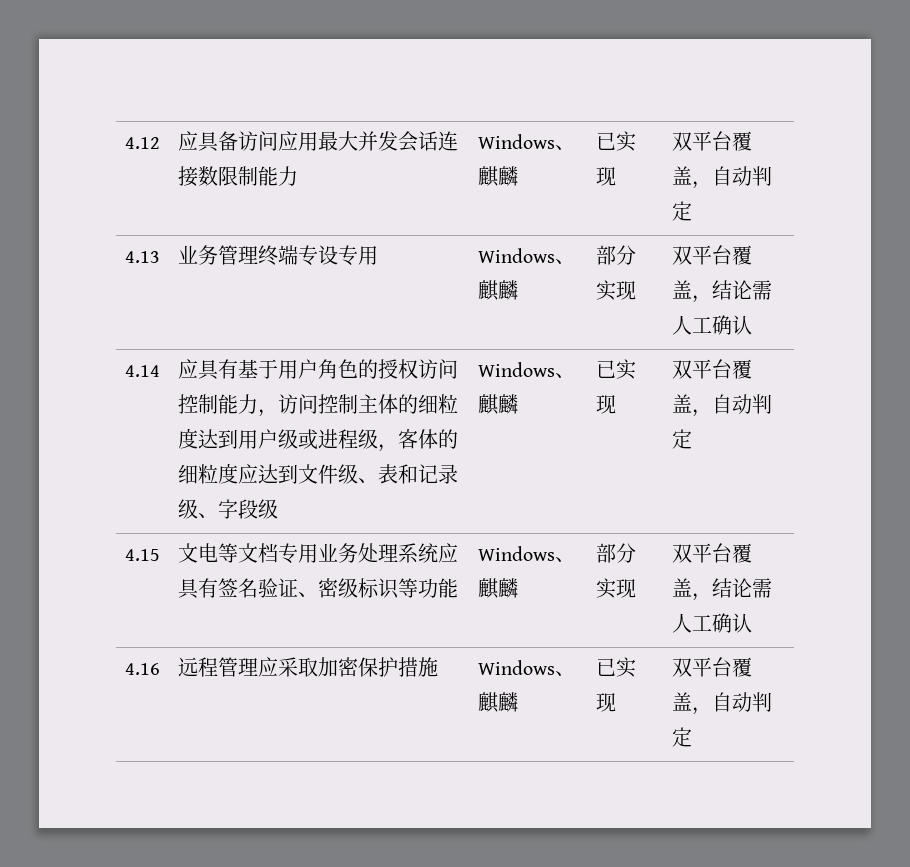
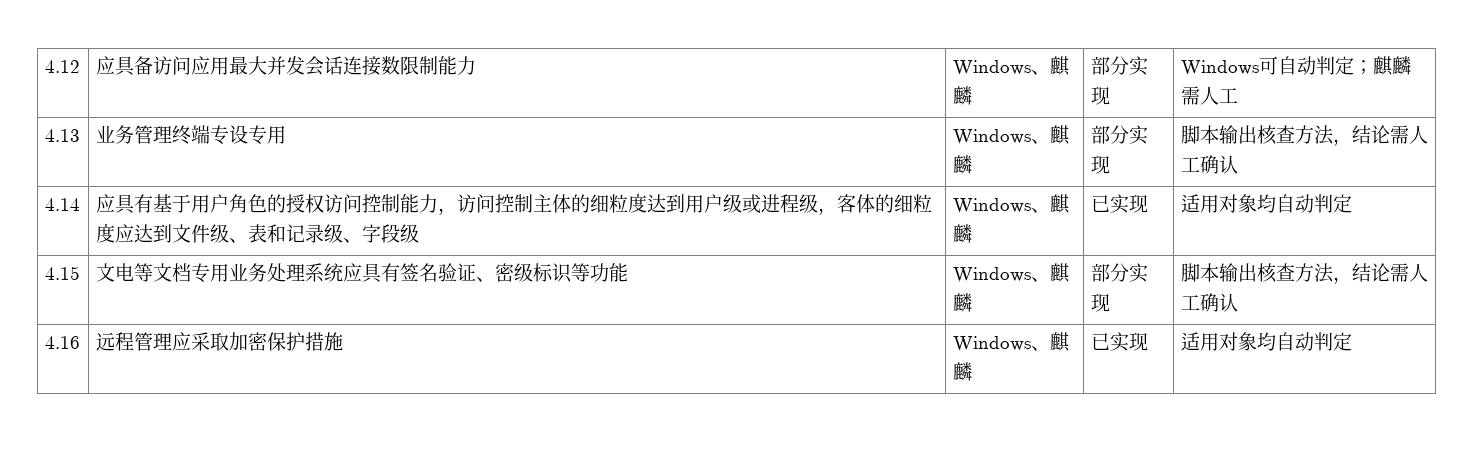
[595,131,636,152] [595,167,616,186] [671,131,752,151] [671,166,772,189] [671,201,692,221] 已实现 | 双平台覆盖，自动判定 -> [1090,56,1148,76] [1090,86,1110,105] [1180,56,1411,76] [1180,86,1238,105] 部分实现 | Windows可自动判定；麒麟需人工
[671,245,752,265] [671,280,692,299] 双平台覆盖 -> [1180,125,1334,145] 脚本输出核查方法
[671,359,752,379] [671,394,712,417] 双平台覆盖， -> [1180,194,1276,213] 适用对象均
[671,543,752,563] [671,578,692,597] 双平台覆盖 -> [1180,263,1334,283] 脚本输出核查方法
[671,657,752,677] [671,692,712,715] 双平台覆盖， -> [1180,332,1276,351] 适用对象均

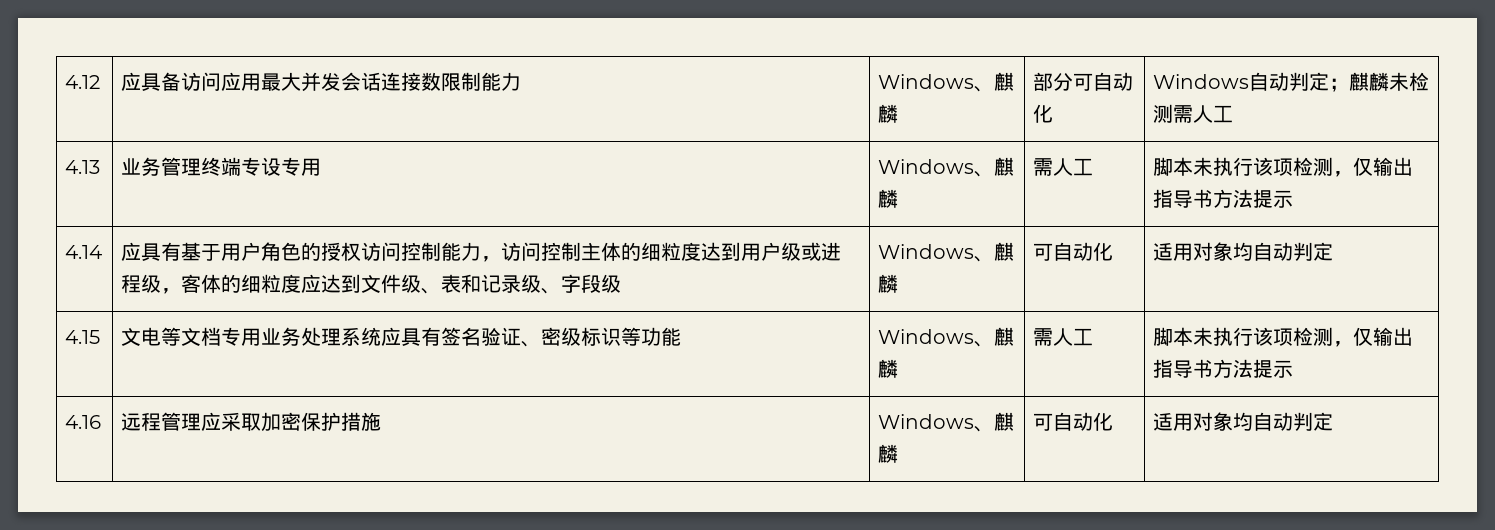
[1128,56,1148,76] [1090,86,1110,105] [1180,56,1278,76] 实现 | Windows可 -> [1073,72,1134,91] [1033,104,1054,123] [1153,74,1250,89] 可自动化 | Windows
(1411, 65) none -> [1389,72,1430,91] [1153,104,1174,123] 未检测
[1090,125,1148,145] [1090,155,1110,174] [1180,125,1428,146] [1180,155,1238,174] 部分实现 | 脚本输出核查方法，结论需人工确认 -> [1033,158,1094,176] [1153,157,1414,177] [1153,189,1294,208] 需人工 | 脚本未执行该项检测，仅输出指导书方法提示
[1090,194,1148,214] 已实现 -> [1033,242,1114,261] 可自动化
[1090,263,1148,283] [1090,293,1110,312] [1180,263,1428,284] [1180,293,1238,312] 部分实现 | 脚本输出核查方法，结论需人工确认 -> [1033,328,1094,346] [1153,327,1414,347] [1153,359,1294,378] 需人工 | 脚本未执行该项检测，仅输出指导书方法提示
[1090,332,1148,352] 已实现 -> [1033,412,1114,431] 可自动化

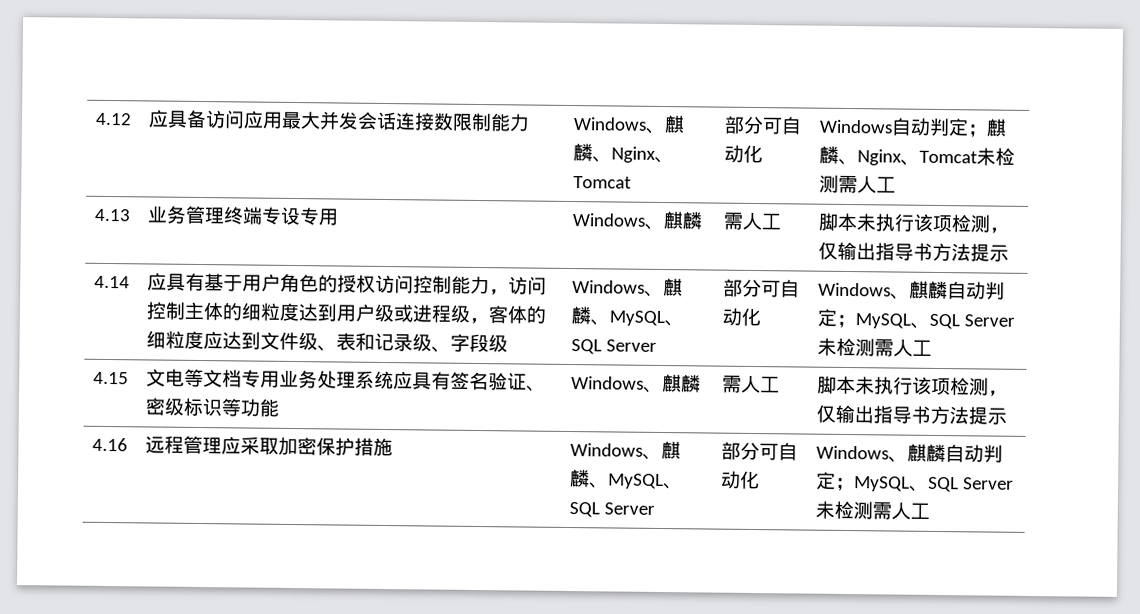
(899, 113) none -> [591,146,674,164] [572,176,632,189] 、Nginx、Tomcat
(1390, 81) none -> [837,149,978,166] 、Nginx、Tomcat
[1033,242,1114,261] [1153,242,1334,261] | 可自动化 | 适用对象均自动判定 -> [589,310,684,327] [570,339,657,355] [722,278,800,298] [721,307,761,327] [817,280,1005,300] [816,308,1015,330] [816,337,932,357] 、MySQL、SQL Server | 部分可自动化 | Windows、麒麟自动判定；MySQL、SQL Server未检测需人工
[1033,412,1114,431] [1153,412,1334,431] | 可自动化 | 适用对象均自动判定 -> [588,473,683,490] [568,501,655,518] [720,441,798,461] [720,470,760,490] [815,443,1003,463] [815,471,1014,493] [814,500,930,520] 、MySQL、SQL Server | 部分可自动化 | Windows、麒麟自动判定；MySQL、SQL Server未检测需人工

